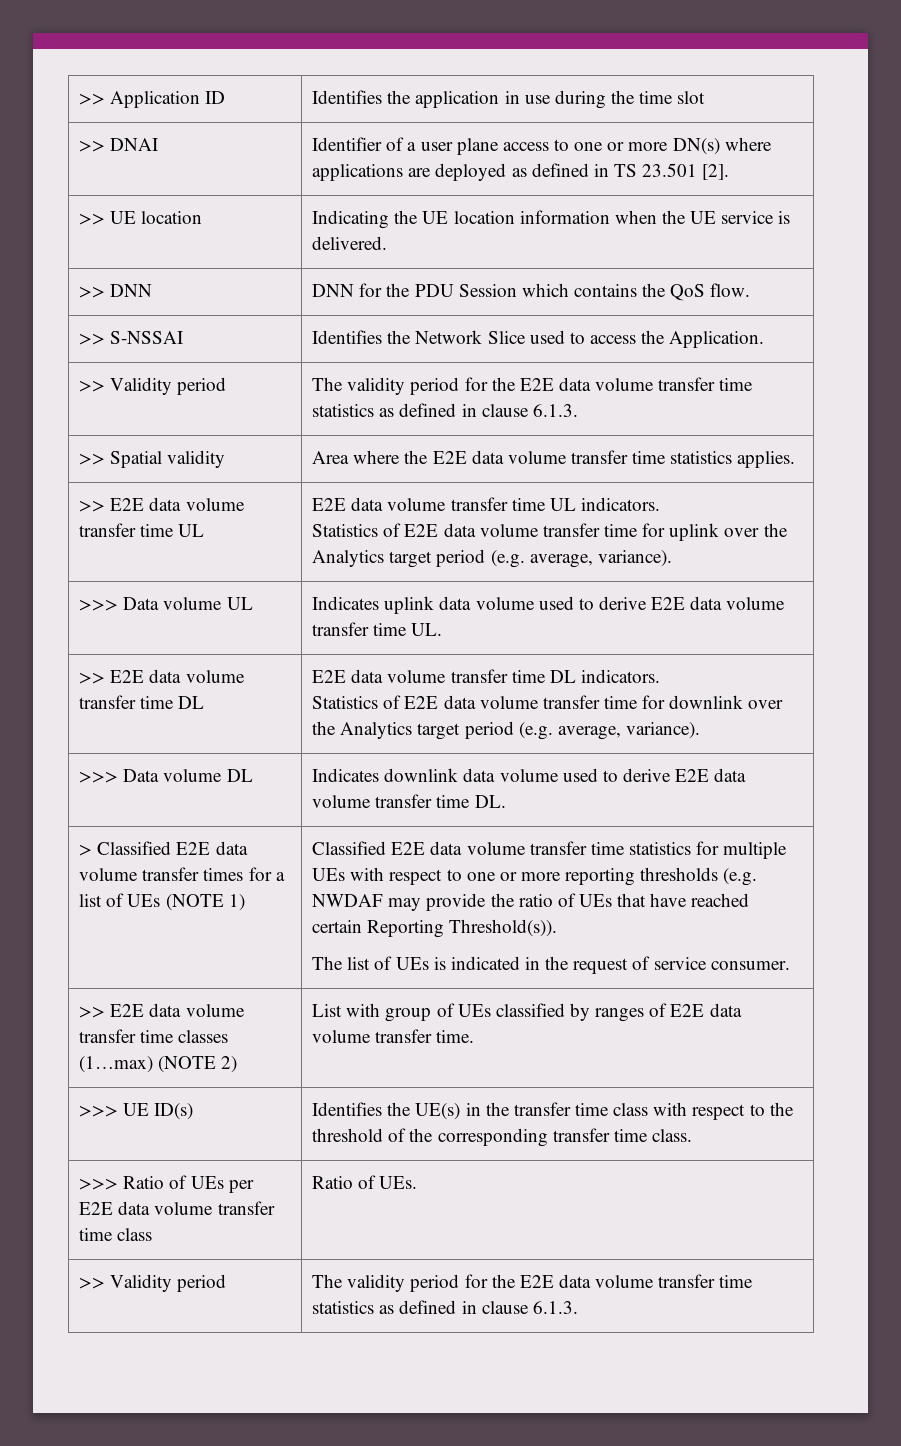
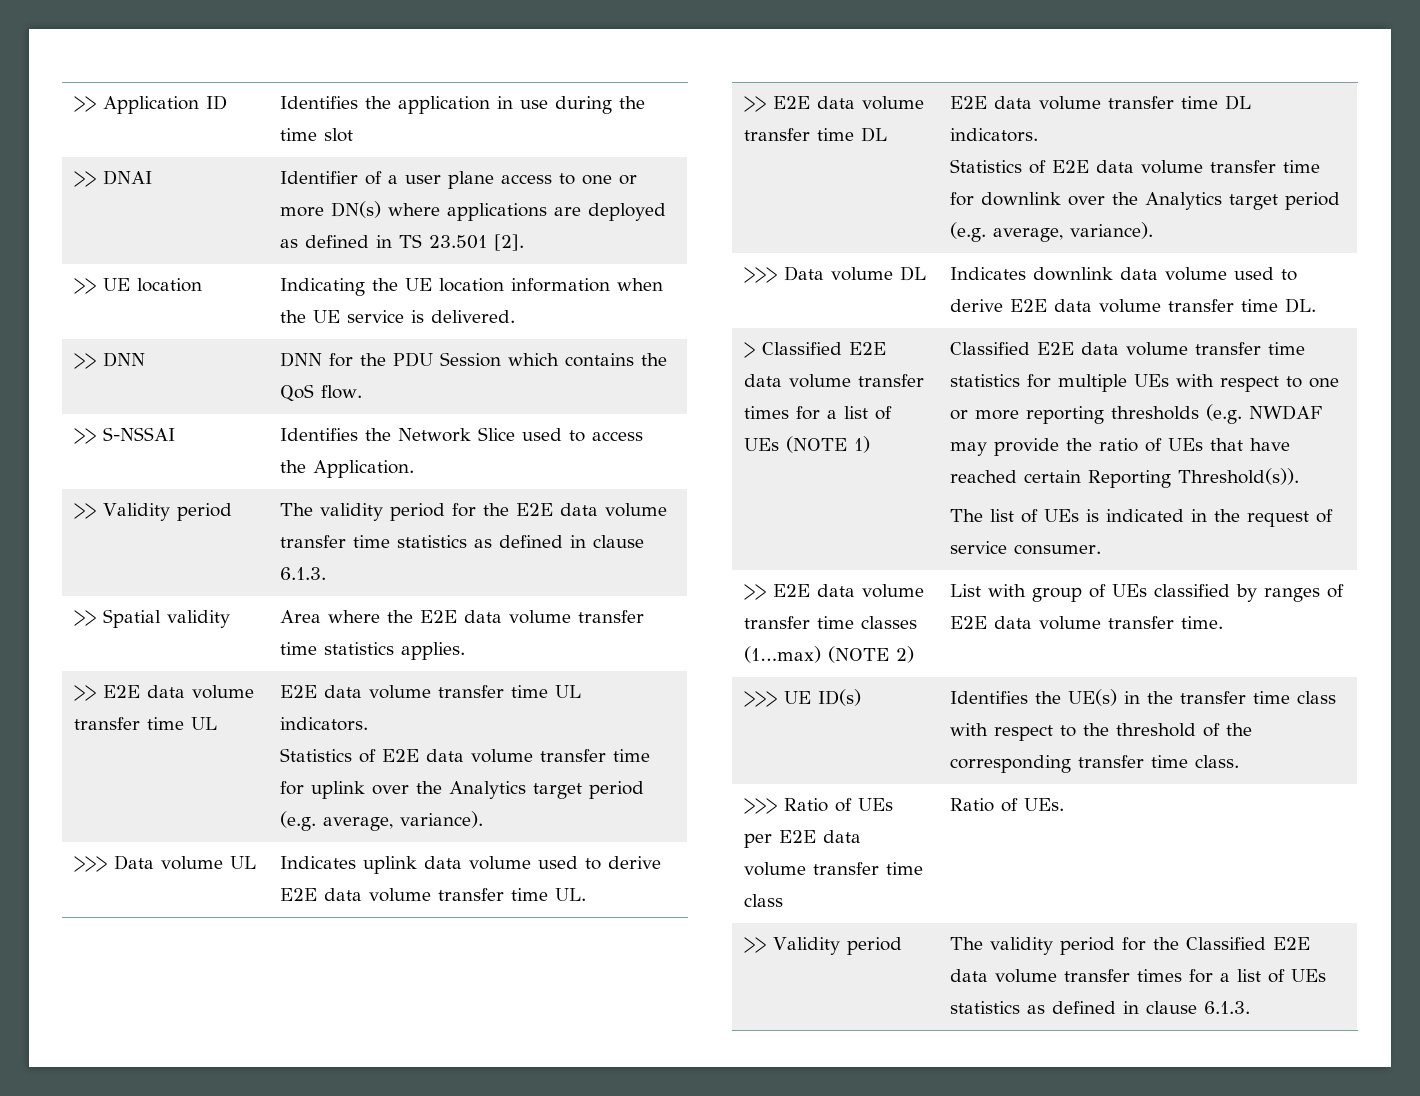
[519,1274,754,1288] E2E data volume transfer time -> [1186,937,1311,950] [950,969,1327,983] Classified E2E data volume transfer times for a list of UEs

